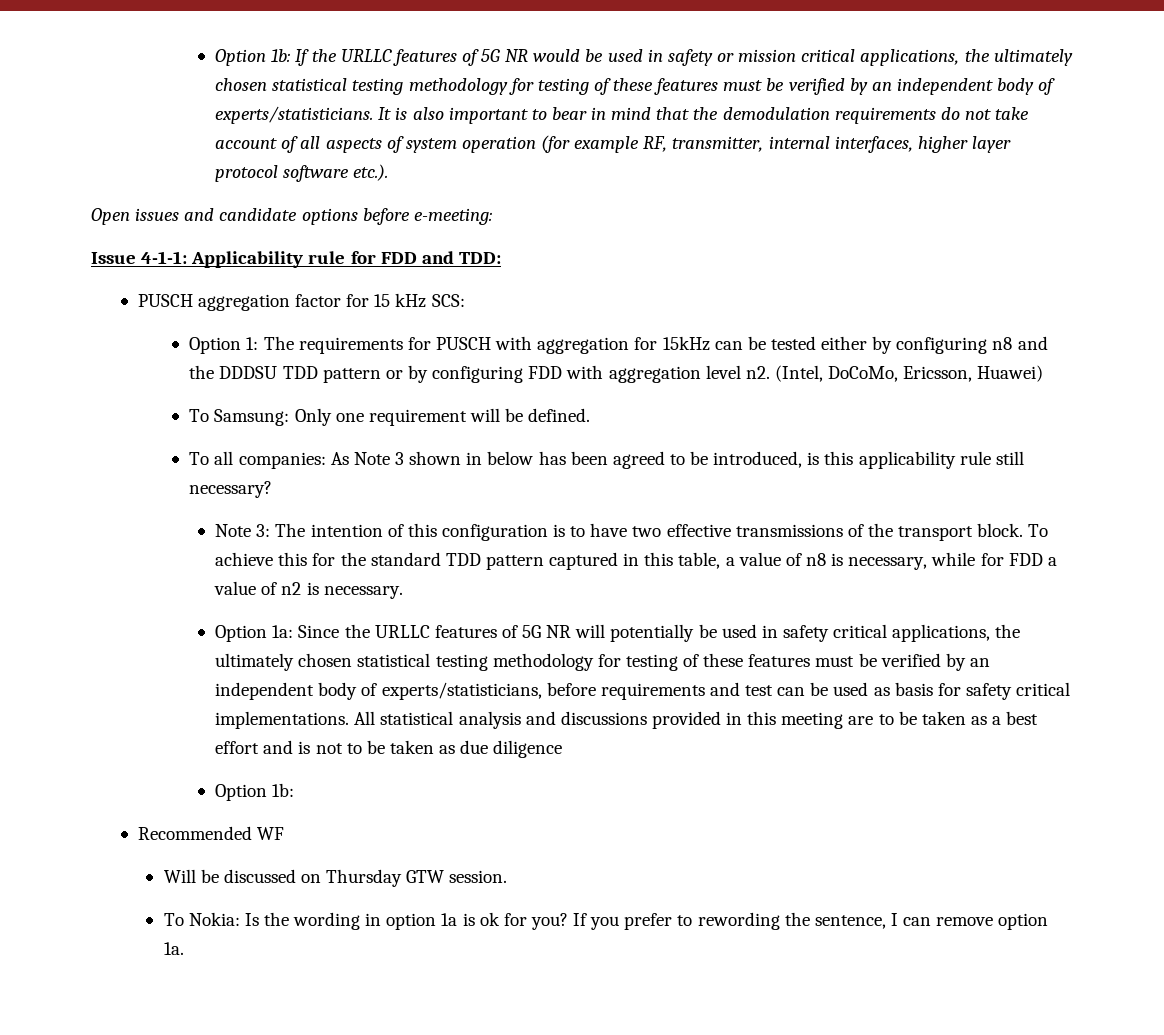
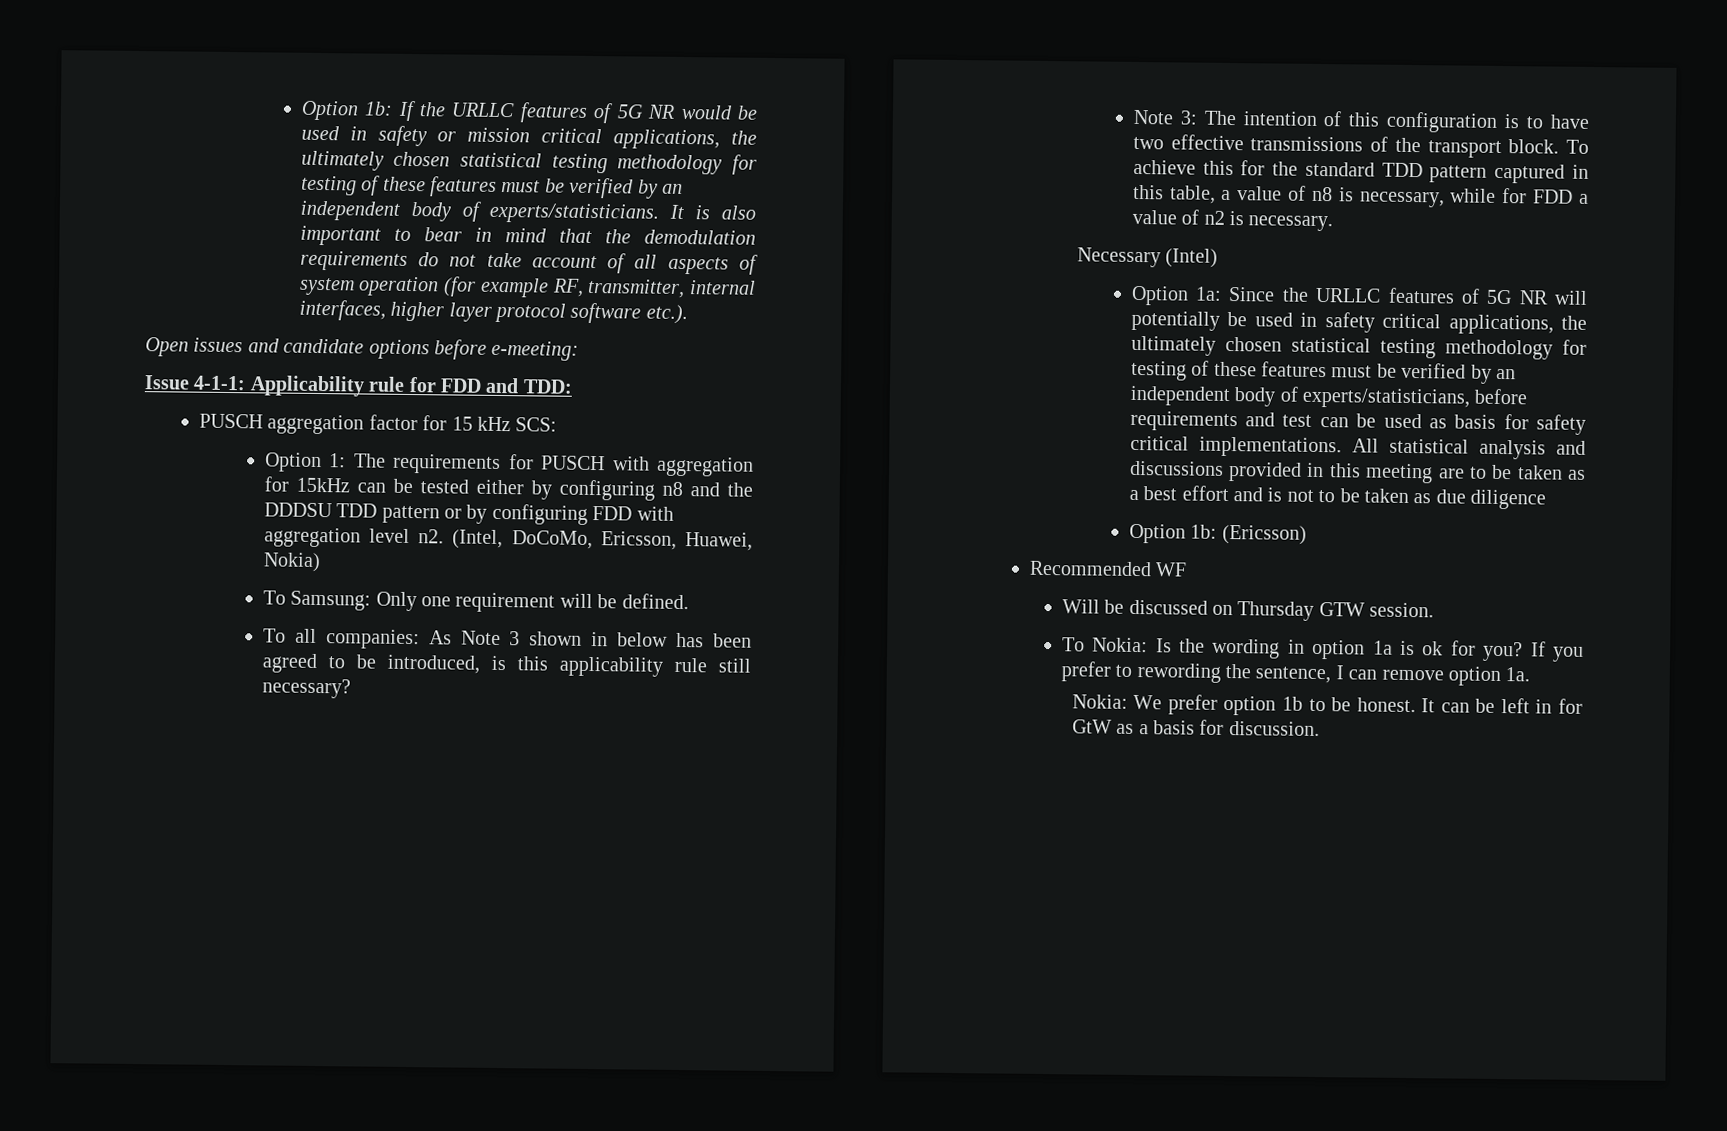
[977,365,1044,382] Huawei) -> [685,532,754,551] [262,552,321,573] Huawei, Nokia)
(403, 592) none -> [1076,247,1219,268] // Necessary (Intel)
(295, 790) none -> [1221,524,1307,545] (Ericsson)
(184, 948) none -> [1071,694,1584,716] [1071,719,1320,737] // Nokia: We prefer option 1b to be honest. It can be left in for GtW as a basis for discussion.

